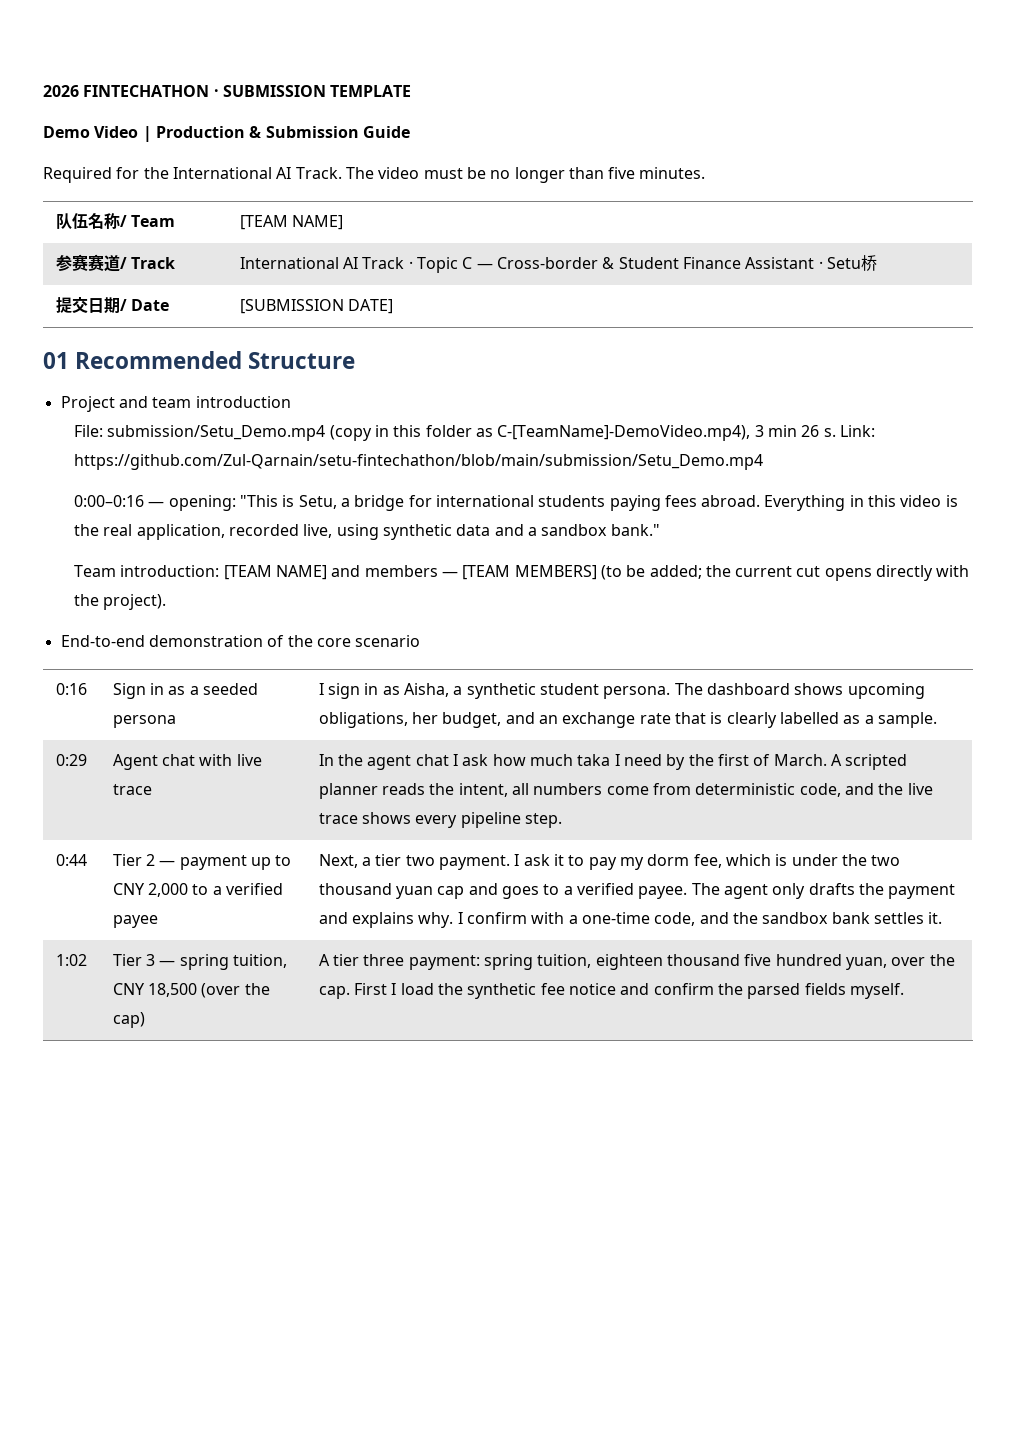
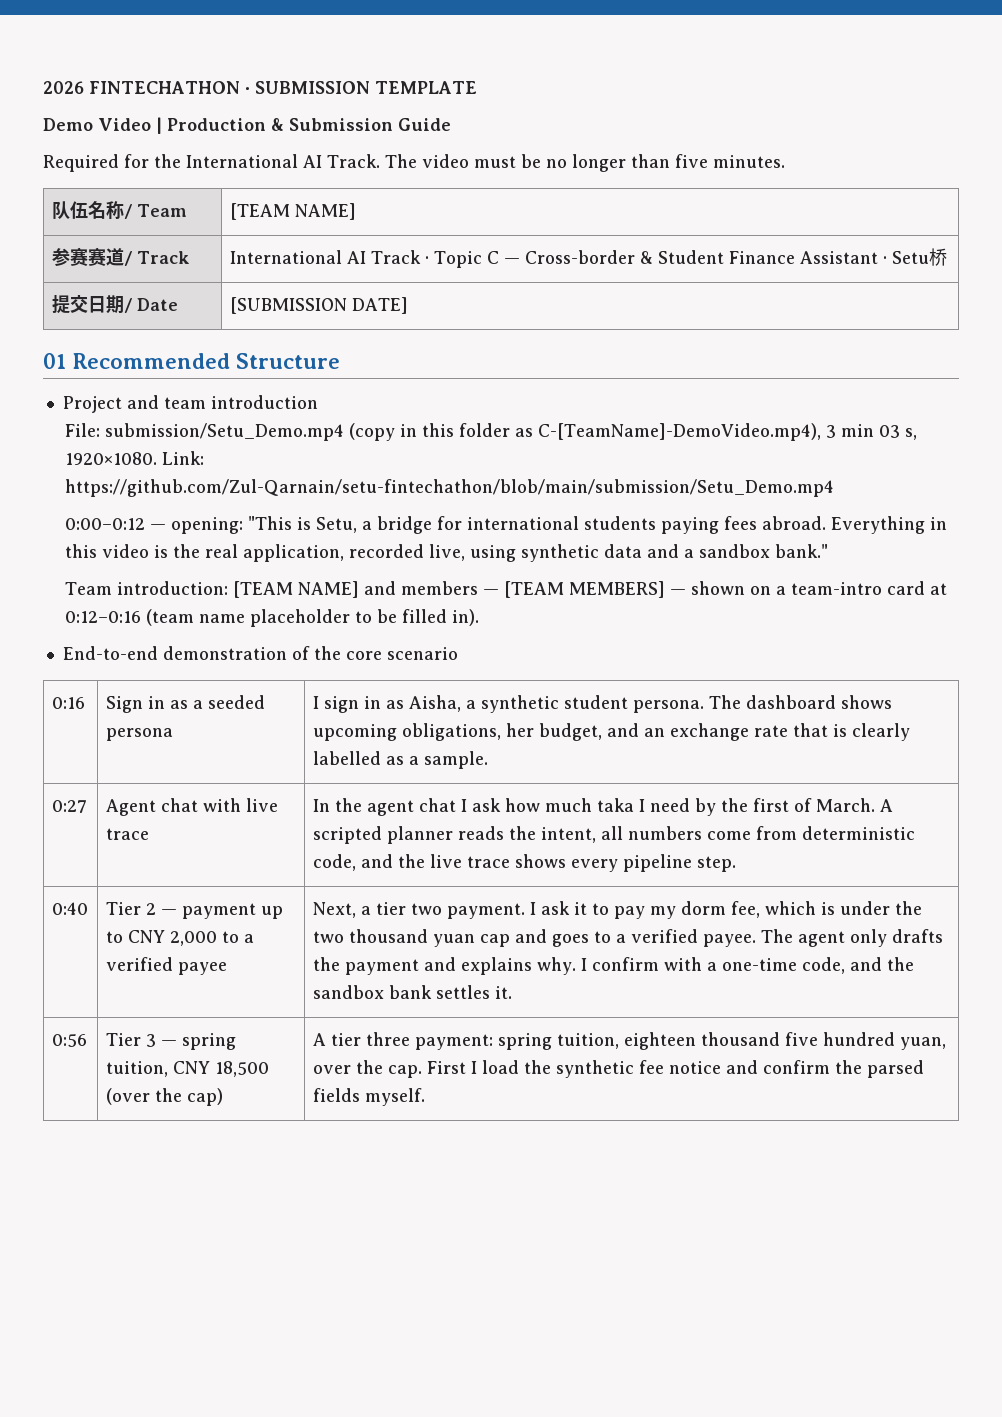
[801,425,836,437] 26 s. -> [879,425,918,440] [65,452,158,465] 03 s, 1920×1080.
[73,495,144,507] 0:00–0:16 -> [65,518,146,530] 0:00–0:12
[600,565,970,581] [73,594,167,610] (to be added; the current cut opens directly with the project). -> [670,581,948,595] [65,609,480,627] — shown on a team-intro card at 0:12–0:16 (team name placeholder to be filled in).
[55,754,87,766] 0:29 -> [51,800,87,813] 0:27
[55,854,87,866] 0:44 -> [51,902,88,915] 0:40
[55,954,87,966] 1:02 -> [51,1034,87,1047] 0:56

